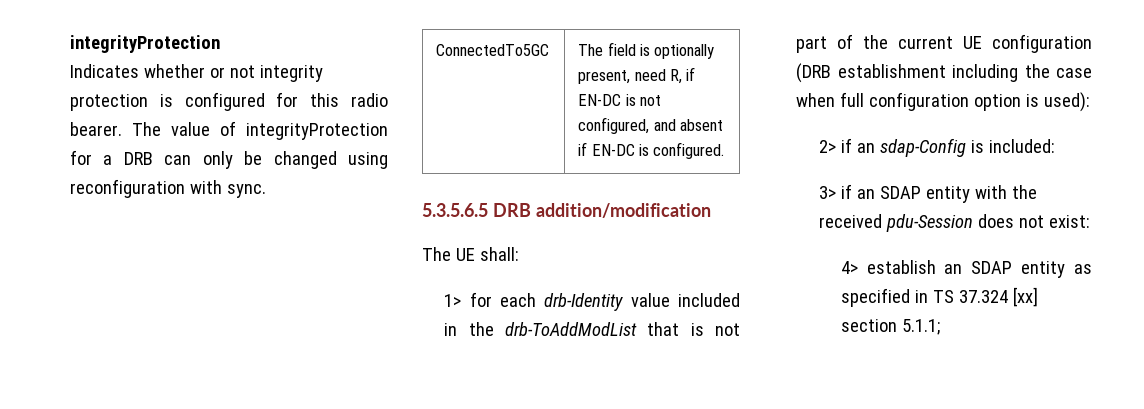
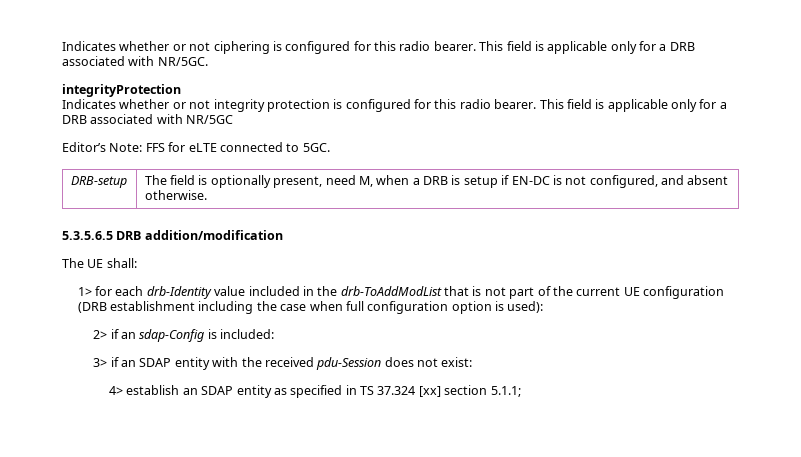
(70, 44) none -> [62,41,695,54] [62,56,208,66] Indicates whether or not ciphering is configured for this radio bearer. This field is applicable only for a DRB associated with NR/5GC. //
[132,121,388,140] [70,150,389,169] [70,179,266,198] [436,44,550,56] The value of integrityProtection for a DRB can only be changed using reconfiguration with sync. // ConnectedTo5GC -> [539,99,727,112] [62,114,234,124] [62,142,330,152] [70,176,127,188] This field is applicable only for a DRB associated with NR/5GC // Editor’s Note: FFS for eLTE connected to 5GC. // DRB-setup
[669,69,682,84] R, -> [358,175,498,188] M, when a DRB is setup
[578,142,725,159] if EN-DC is configured. -> [144,190,207,200] otherwise.

